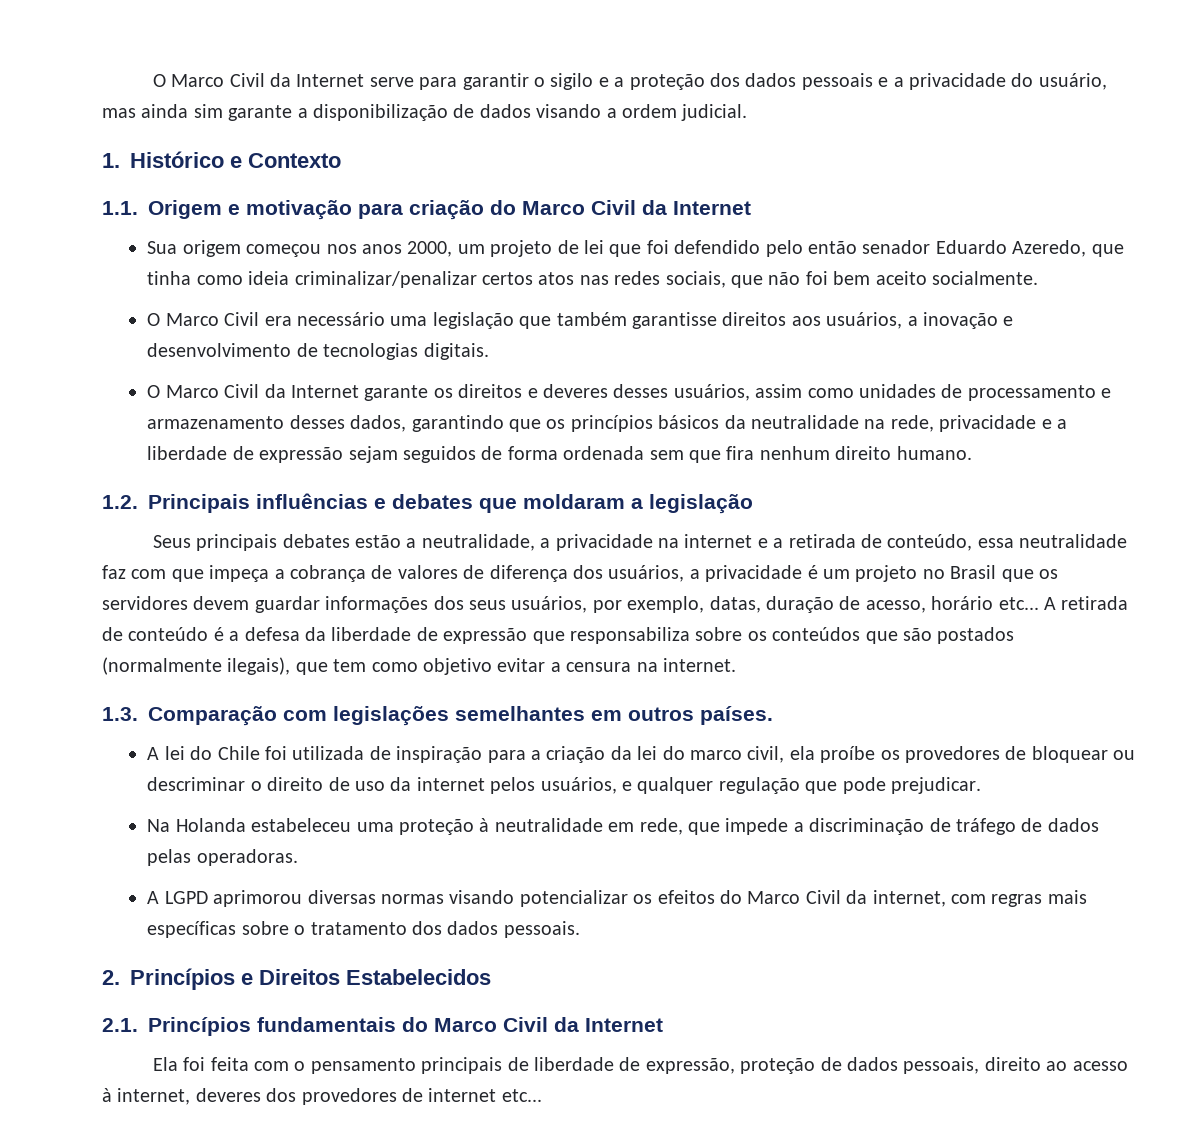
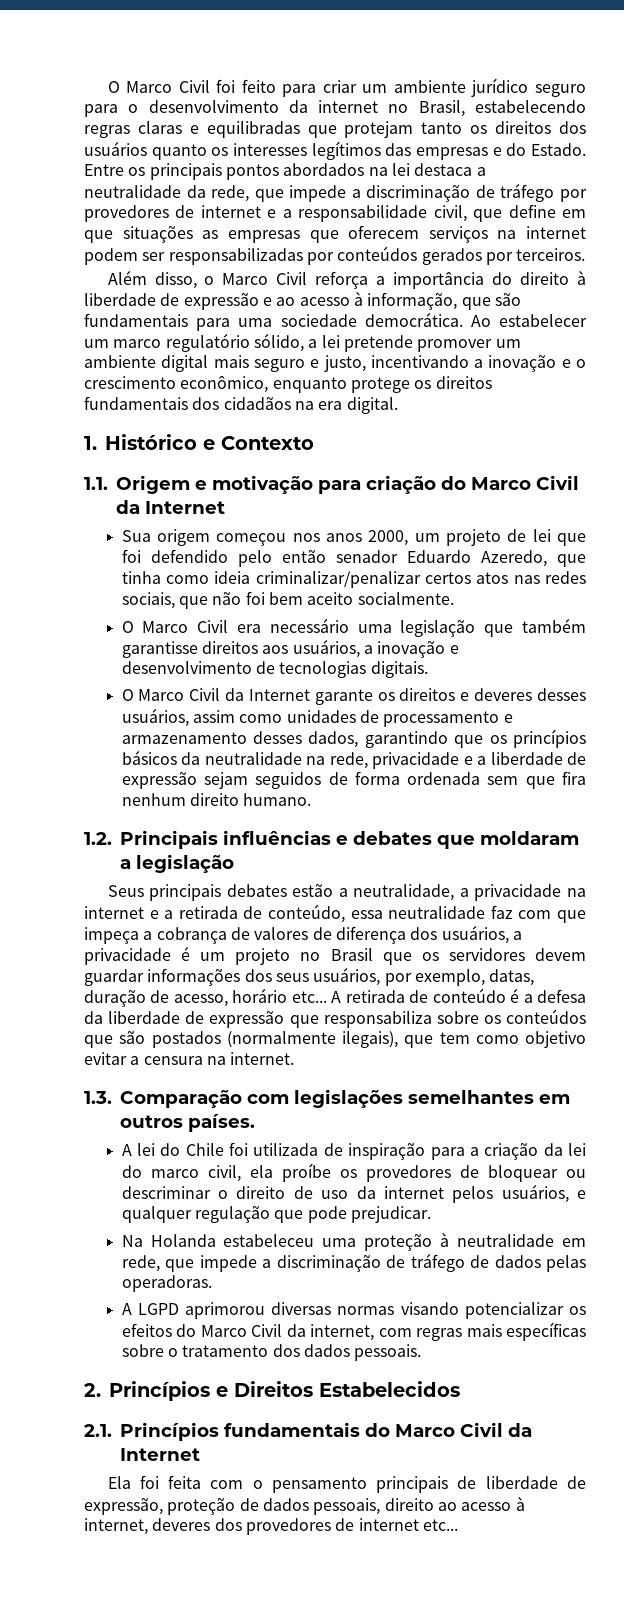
[152,73,1107,90] [102,104,748,121] O Marco Civil da Internet serve para garantir o sigilo e a proteção dos dados pessoais e a privacidade do usuário, mas ainda sim garante a disponibilização de dados visando a ordem judicial. -> [107,78,586,97] [84,100,586,117] [84,121,587,138] [84,141,586,160] [84,163,486,180] [84,183,587,202] [84,204,587,222] [84,225,586,243] [84,246,586,265] [107,270,586,289] [84,291,521,310] [84,312,588,331] [84,333,521,352] [84,355,586,372] [84,375,492,393] [84,396,398,414] O Marco Civil foi feito para criar um ambiente jurídico seguro para o desenvolvimento da internet no Brasil, estabelecendo regras claras e equilibradas que protejam tanto os direitos dos usuários quanto os interesses legítimos das empresas e do Estado. Entre os principais pontos abordados na lei destaca a neutralidade da rede, que impede a discriminação de tráfego por provedores de internet e a responsabilidade civil, que define em que situações as empresas que oferecem serviços na internet podem ser responsabilizadas por conteúdos gerados por terceiros. // Além disso, o Marco Civil reforça a importância do direito à liberdade de expressão e ao acesso à informação, que são fundamentais para uma sociedade democrática. Ao estabelecer um marco regulatório sólido, a lei pretende promover um ambiente digital mais seguro e justo, incentivando a inovação e o crescimento econômico, enquanto protege os direitos fundamentais dos cidadãos na era digital.

